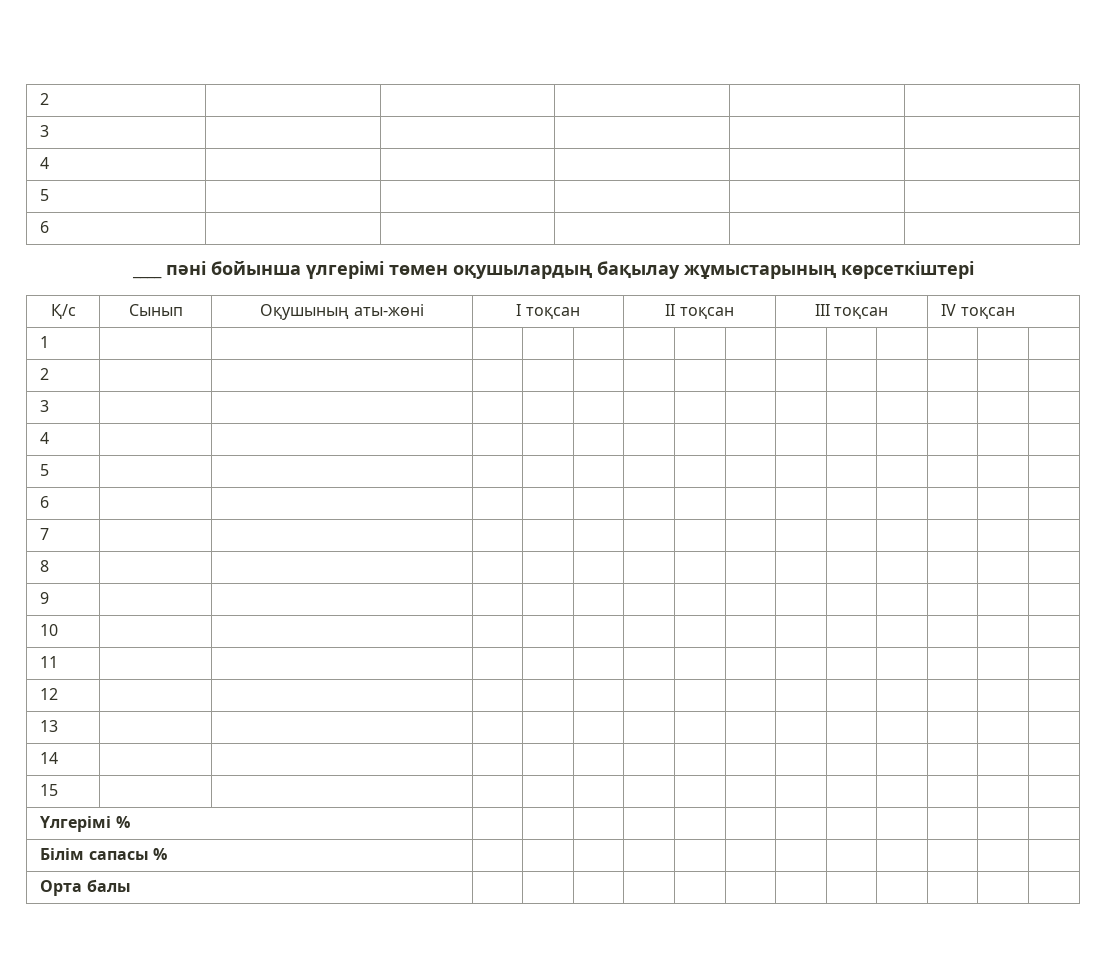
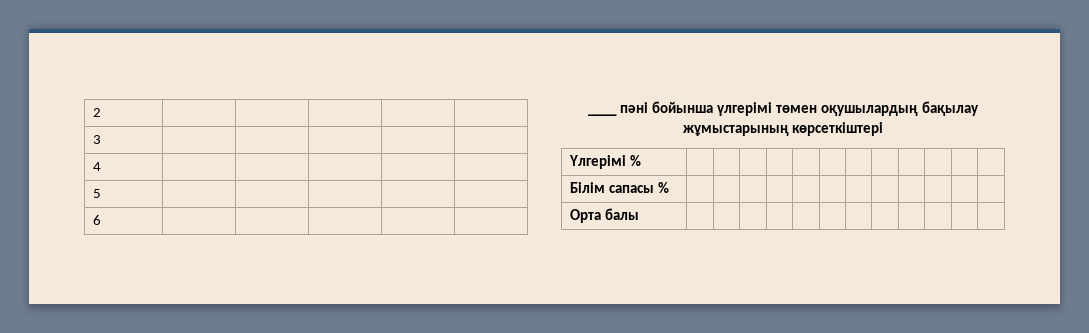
[50,304,76,319] [128,304,183,316] [260,304,424,320] [516,304,580,319] [665,304,734,319] [814,304,889,319] [941,304,1015,319] [40,336,50,348] [40,368,50,380] [40,400,50,412] [40,432,50,444] [40,464,50,476] [40,496,50,508] [40,528,50,540] [40,560,50,572] [40,592,50,604] [40,624,59,636] [40,656,59,668] [40,688,59,700] [40,720,59,732] [40,752,59,764] [40,784,59,796] // Қ/с | Сынып | Оқушының аты-жөні | І тоқсан | ІІ тоқсан | ІІІ тоқсан | IV тоқсан // 1 | | | | | | | | | | | | | | // 2 | | | | | | | | | | | | | | // 3 | | | | | | | | | | | | | | // 4 | | | | | | | | | | | | | | // 5 | | | | | | | | | | | | | | // 6 | | | | | | | | | | | | | | // 7 | | | | | | | | | | | | | | // 8 | | | | | | | | | | | | | | // 9 | | | | | | | | | | | | | | // 10 | | | | | | | | | | | | | | // 11 | | | | | | | | | | | | | | // 12 | | | | | | | | | | | | | | // 13 | | | | | | | | | | | | | | // 14 | | | | | | | | | | | | | | // 15 | | | | | | | | | | | | | | -> (884, 129) none

